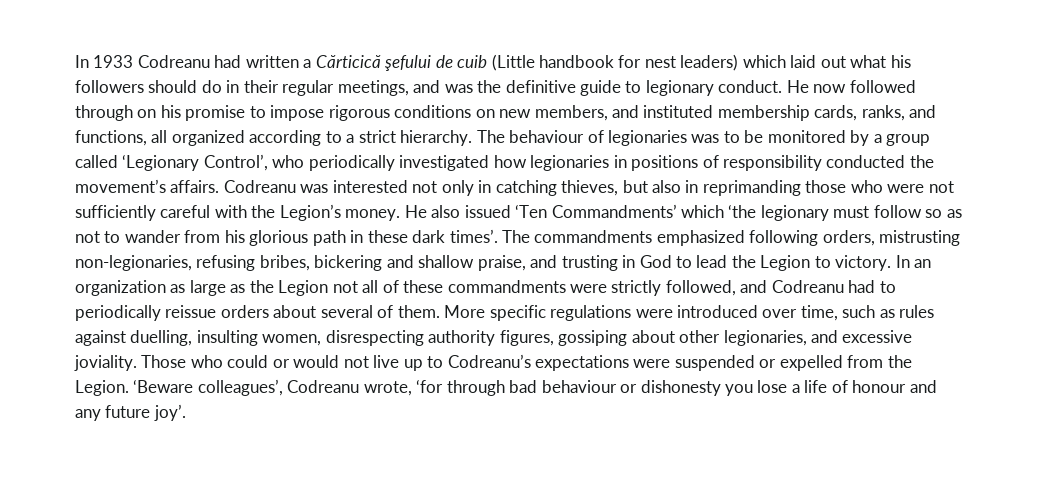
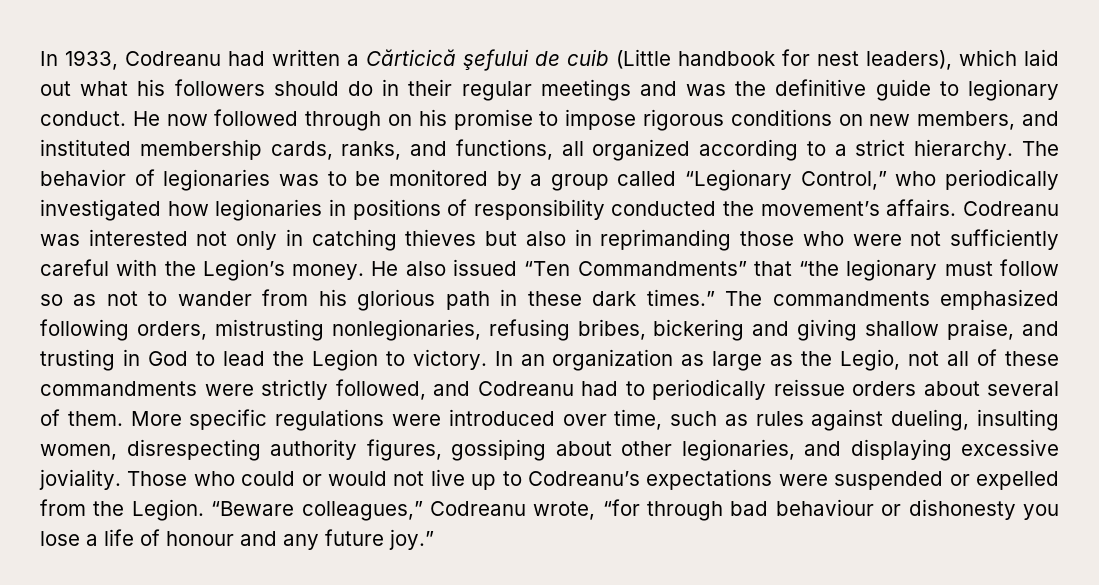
[75,55,134,68] In 1933 -> [40,50,118,70] In 1933,
[680,54,739,71] leaders) -> [866,50,952,70] leaders),
[337,80,409,96] meetings, -> [540,79,631,101] meetings
[509,130,585,143] behaviour -> [40,169,126,186] behavior
[122,154,268,171] ‘Legionary Control’, -> [685,169,887,191] “Legionary Control,”
[561,180,619,196] thieves, -> [405,229,477,246] thieves
[515,204,757,218] ‘Ten Commandments’ which ‘the -> [524,261,840,276] “Ten Commandments” that “the
[449,229,498,243] times’. -> [646,289,715,306] times.”
[75,255,192,271] non-legionaries, -> [331,319,481,341] nonlegionaries,
(414, 261) none -> [797,319,858,341] giving
[278,280,329,296] Legion -> [840,349,901,371] Legio,
[130,330,193,346] duelling, -> [891,409,970,431] dueling,
(839, 336) none -> [850,439,952,461] displaying
[133,379,283,396] ‘Beware colleagues’, -> [211,501,423,521] “Beware colleagues,”
[416,380,444,393] ‘for -> [602,499,640,516] “for
[153,404,186,421] joy’. -> [389,529,434,550] joy.”

